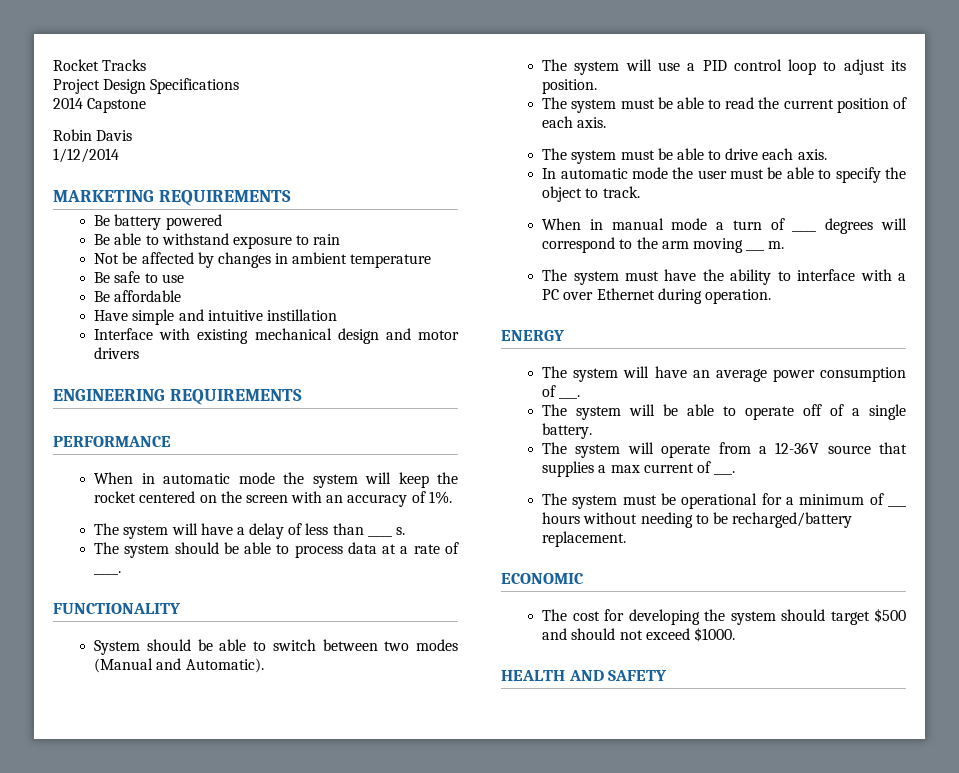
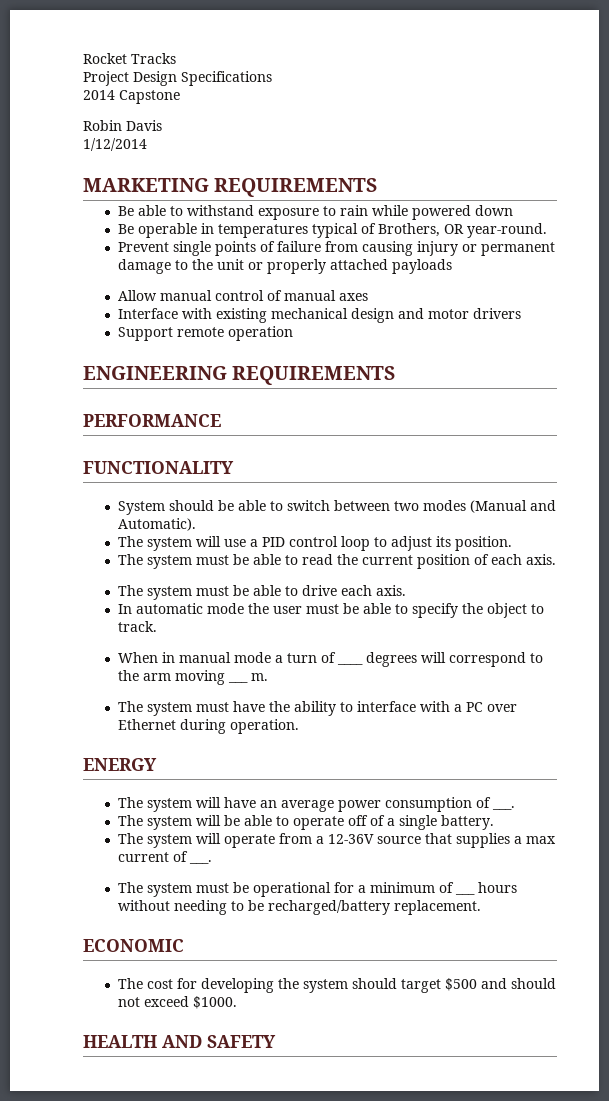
[94,214,222,230] // Be battery powered -> (378, 187) none
[94,252,432,268] [94,271,184,283] [94,290,182,302] [94,309,337,325] // Not be affected by changes in ambient temperature // Be safe to use // Be affordable // Have simple and intuitive instillation -> [371,205,513,220] [117,223,547,238] [117,241,555,256] [117,259,452,274] [117,290,368,301] while powered down // Be operable in temperatures typical of Brothers, OR year-round. // Prevent single points of failure from causing injury or permanent damage to the unit or properly attached payloads // Allow manual control of manual axes
(140, 353) none -> [117,326,293,341] // Support remote operation
[94,472,458,488] [94,491,452,507] [94,523,364,539] [367,535,392,537] [395,527,405,535] [94,542,460,558] [94,571,122,575] // When in automatic mode the system will keep the rocket centered on the screen with an accuracy of 1%. // The system will have a delay of less than ____ s. // The system should be able to process data at a rate of ____. -> (221, 420) none

